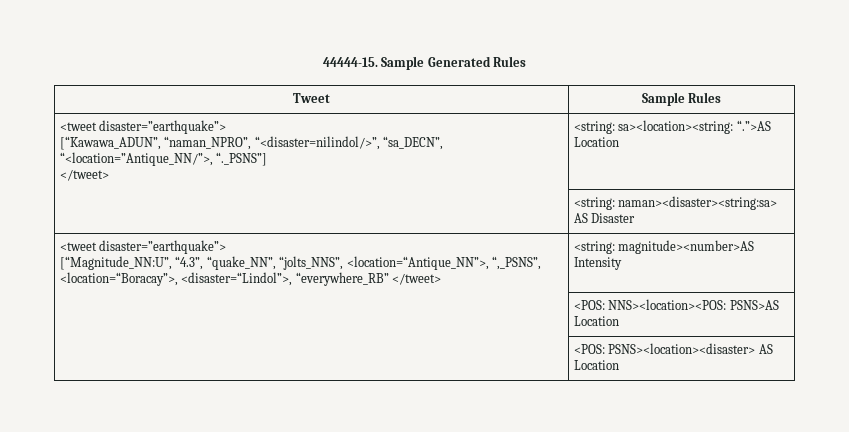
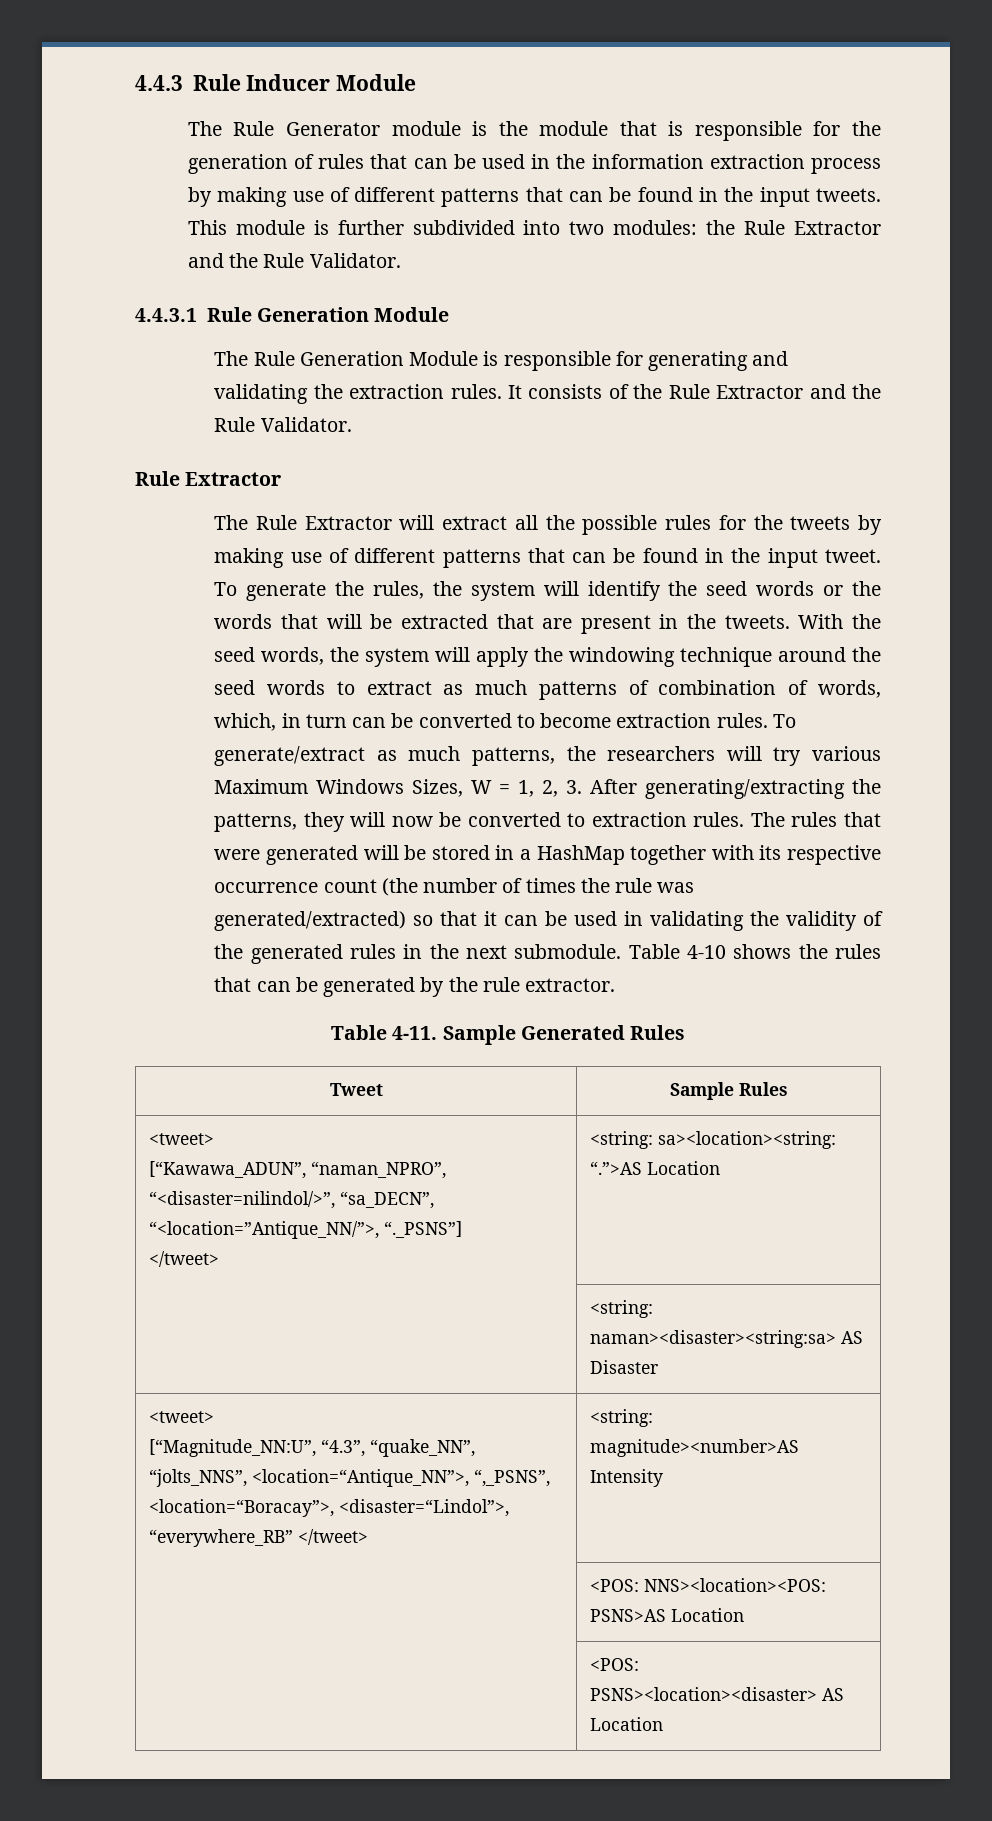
[322,57,378,67] 44444-15. -> [135,74,417,91] [187,121,882,141] [187,154,881,174] [187,187,881,207] [187,220,881,235] [187,253,401,268] [135,307,450,322] [214,351,789,371] [214,384,881,404] [214,417,352,432] [135,471,282,486] [214,515,882,535] [214,548,882,568] [214,581,881,601] [214,614,881,634] [214,647,881,667] [214,680,882,700] [214,713,796,731] [214,746,882,766] [214,779,881,799] [214,812,881,832] [214,845,881,865] [214,878,695,896] [214,911,883,931] [214,944,881,964] [214,977,616,997] [330,1025,438,1040] 4.4.3 Rule Inducer Module // The Rule Generator module is the module that is responsible for the generation of rules that can be used in the information extraction process by making use of different patterns that can be found in the input tweets. This module is further subdivided into two modules: the Rule Extractor and the Rule Validator. // 4.4.3.1 Rule Generation Module // The Rule Generation Module is responsible for generating and validating the extraction rules. It consists of the Rule Extractor and the Rule Validator. // Rule Extractor // The Rule Extractor will extract all the possible rules for the tweets by making use of different patterns that can be found in the input tweet. To generate the rules, the system will identify the seed words or the words that will be extracted that are present in the tweets. With the seed words, the system will apply the windowing technique around the seed words to extract as much patterns of combination of words, which, in turn can be converted to become extraction rules. To generate/extract as much patterns, the researchers will try various Maximum Windows Sizes, W = 1, 2, 3. After generating/extracting the patterns, they will now be converted to extraction rules. The rules that were generated will be stored in a HashMap together with its respective occurrence count (the number of times the rule was generated/extracted) so that it can be used in validating the validity of the generated rules in the next submodule. Table 4-10 shows the rules that can be generated by the rule extractor. // Table 4-11.
[59,120,227,134] <tweet disaster=”earthquake”> -> [149,1133,215,1145] <tweet>
[59,240,227,254] <tweet disaster=”earthquake”> -> [149,1411,215,1423] <tweet>

